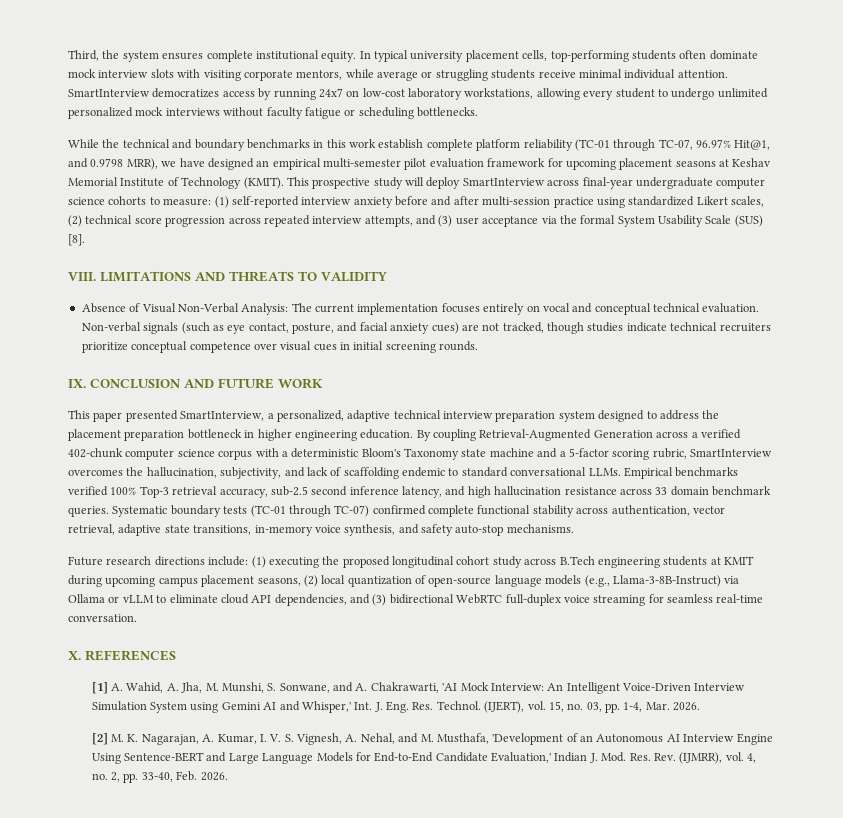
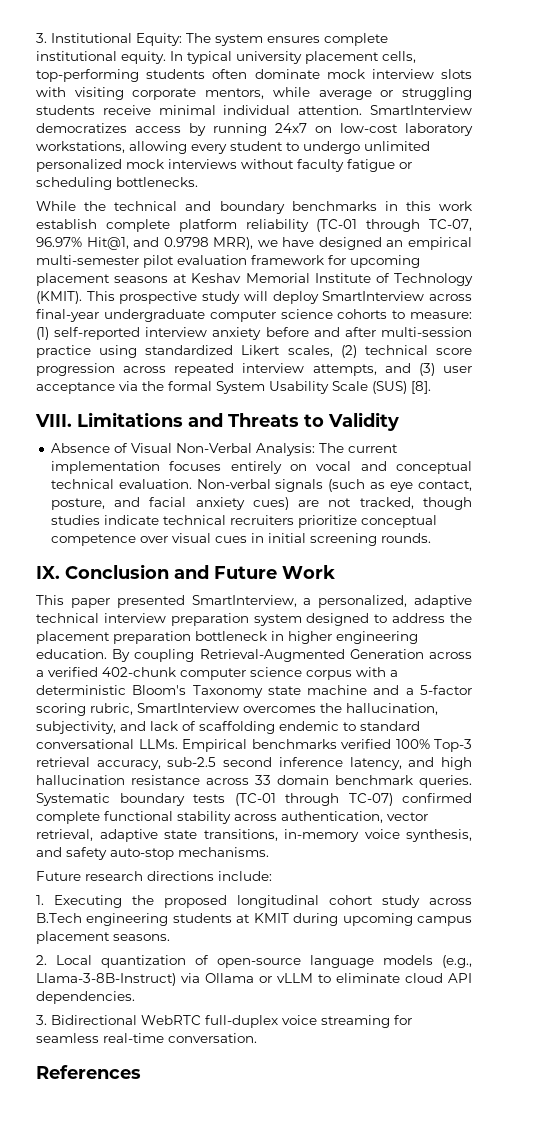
[68,50,120,61] Third, the -> [36,33,211,46] 3. Institutional Equity: The
[100,271,387,282] LIMITATIONS AND THREATS TO VALIDITY -> [77,412,399,431] Limitations and Threats to Validity
[90,378,323,389] CONCLUSION AND FUTURE WORK -> [65,564,335,579] Conclusion and Future Work
[251,556,319,568] (1) executing -> [36,895,122,908] // 1. Executing
[257,575,346,587] seasons, (2) local -> [113,934,170,941] [36,955,92,965] seasons. // 2. Local
[274,594,454,606] dependencies, and (3) bidirectional -> [36,991,135,1004] [36,1015,137,1025] dependencies. // 3. Bidirectional
[68,650,176,661] [91,682,746,694] [91,701,701,713] [91,733,773,745] [91,752,756,764] [91,771,228,783] X. REFERENCES // [1] A. Wahid, A. Jha, M. Munshi, S. Sonwane, and A. Chakrawarti, 'AI Mock Interview: An Intelligent Voice-Driven Interview Simulation System using Gemini AI and Whisper,' Int. J. Eng. Res. Technol. (IJERT), vol. 15, no. 03, pp. 1-4, Mar. 2026. // [2] M. K. Nagarajan, A. Kumar, I. V. S. Vignesh, A. Nehal, and M. Musthafa, 'Development of an Autonomous AI Interview Engine Using Sentence-BERT and Large Language Models for End-to-End Candidate Evaluation,' Indian J. Mod. Res. Rev. (IJMRR), vol. 4, no. 2, pp. 33-40, Feb. 2026. -> [36,1065,141,1079] References

